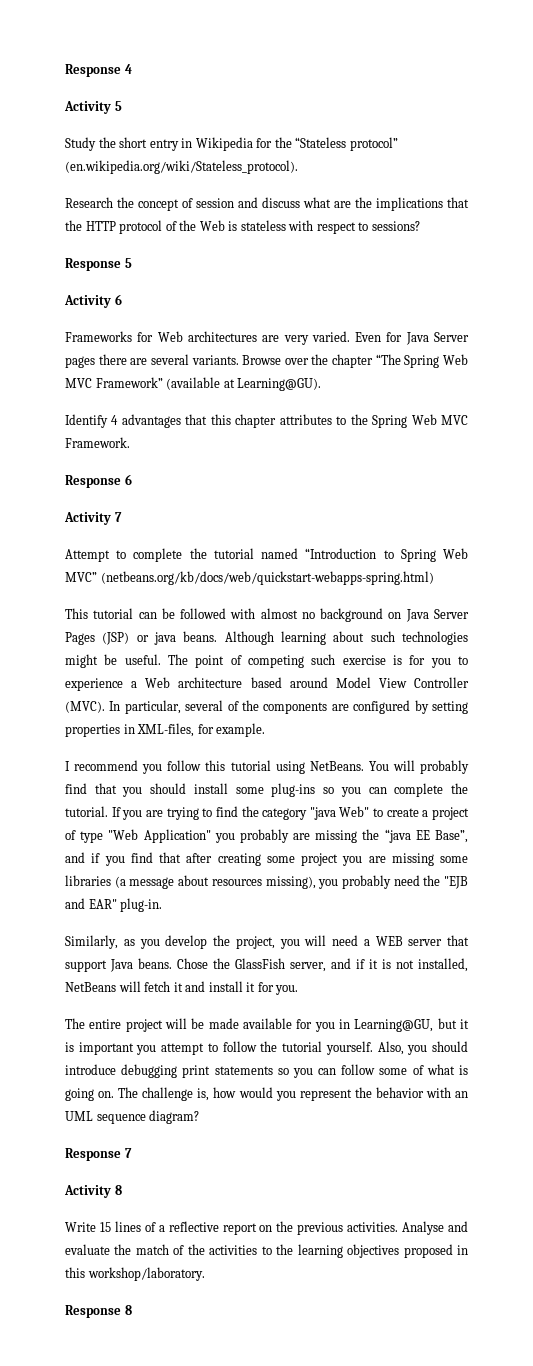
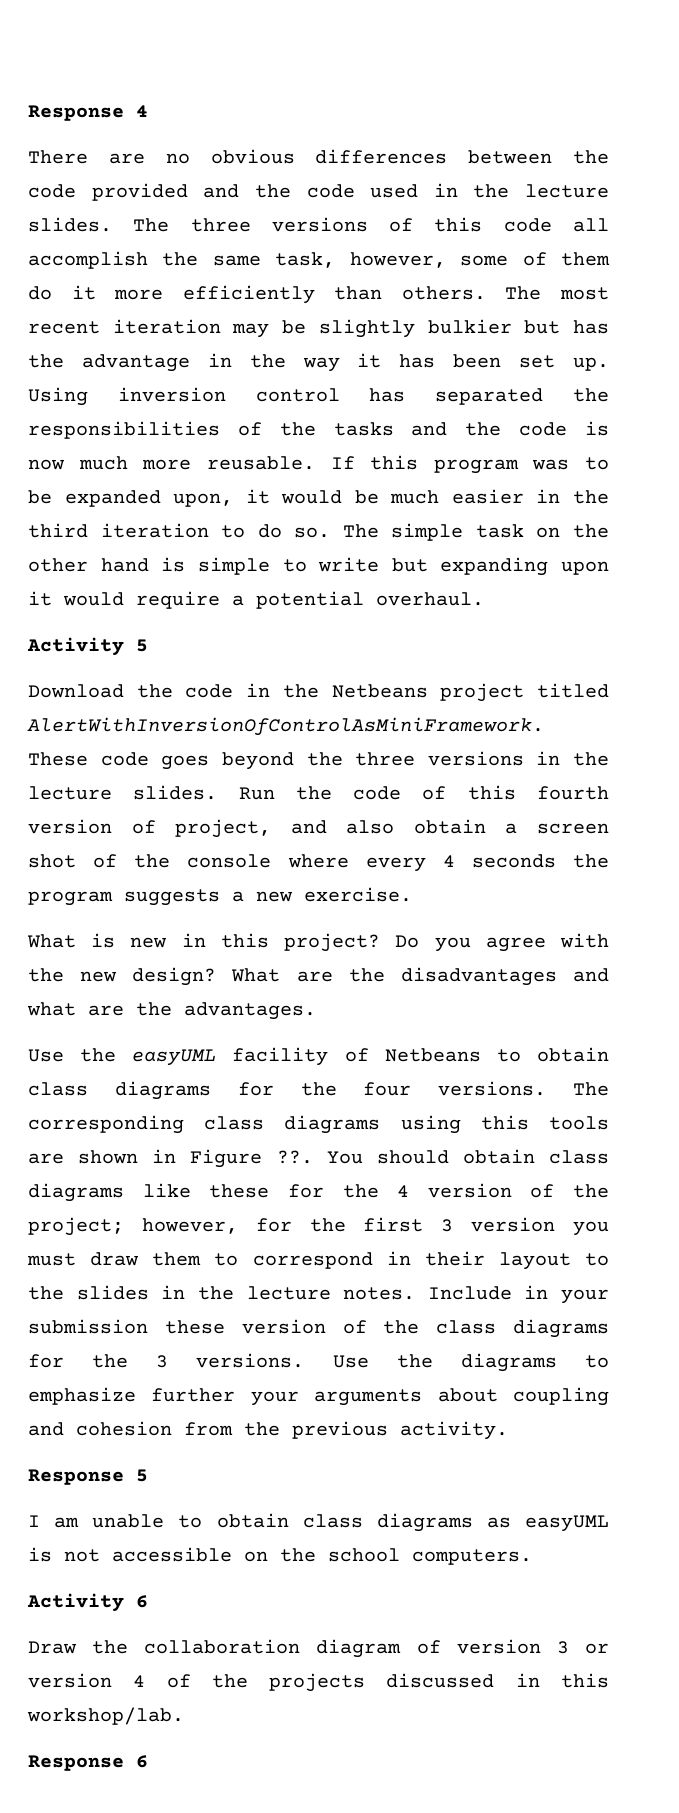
[64,101,122,114] [65,137,398,151] [65,160,298,174] [65,197,469,211] [65,220,420,234] [65,258,132,271] [64,294,122,308] [65,331,470,345] [65,354,468,368] [65,377,322,391] [65,414,468,428] [65,437,130,448] [65,474,132,488] [64,512,122,525] [65,548,469,562] [65,571,434,585] [65,608,469,622] [65,631,468,645] [65,654,468,668] [65,677,469,691] [65,700,468,714] [65,723,266,737] [65,760,469,774] [65,783,469,797] [65,806,470,820] [65,829,469,843] [65,852,468,866] [65,875,468,889] [65,898,163,912] [65,935,469,949] [65,958,468,972] [65,981,299,995] [65,1018,469,1032] [65,1041,468,1055] [65,1064,469,1078] [65,1087,468,1101] [65,1110,200,1124] [65,1148,132,1161] [64,1185,122,1198] [65,1221,469,1235] [65,1244,468,1258] [65,1267,205,1281] [65,1305,132,1318] Activity 5 // Study the short entry in Wikipedia for the “Stateless protocol” (en.wikipedia.org/wiki/Stateless_protocol). // Research the concept of session and discuss what are the implications that the HTTP protocol of the Web is stateless with respect to sessions? // Response 5 // Activity 6 // Frameworks for Web architectures are very varied. Even for Java Server pages there are several variants. Browse over the chapter “The Spring Web MVC Framework” (available at Learning@GU). // Identify 4 advantages that this chapter attributes to the Spring Web MVC Framework. // Response 6 // Activity 7 // Attempt to complete the tutorial named “Introduction to Spring Web MVC” (netbeans.org/kb/docs/web/quickstart-webapps-spring.html) // This tutorial can be followed with almost no background on Java Server Pages (JSP) or java beans. Although learning about such technologies might be useful. The point of competing such exercise is for you to experience a Web architecture based around Model View Controller (MVC). In particular, several of the components are configured by setting properties in XML-files, for example. // I recommend you follow this tutorial using NetBeans. You will probably find that you should install some plug-ins so you can complete the tutorial. If you are trying to find the category "java Web" to create a project of type "Web Application" you probably are missing the “java EE Base”, and if you find that after creating some project you are missing some libraries (a message about resources missing), you probably need the "EJB and EAR" plug-in. // Similarly, as you develop the project, you will need a WEB server that support Java beans. Chose the GlassFish server, and if it is not installed, NetBeans will fetch it and install it for you. // The entire project will be made available for you in Learning@GU, but it is important you attempt to follow the tutorial yourself. Also, you should introduce debugging print statements so you can follow some of what is going on. The challenge is, how would you represent the behavior with an UML sequence diagram? // Response 7 // Activity 8 // Write 15 lines of a reflective report on the previous activities. Analyse and evaluate the match of the activities to the learning objectives proposed in this workshop/laboratory. // Response 8 -> [28,149,609,164] [28,183,609,201] [28,217,609,232] [28,251,610,269] [28,285,609,304] [28,319,609,338] [28,353,610,372] [28,387,609,406] [28,421,609,439] [28,455,609,474] [28,489,609,507] [28,523,609,541] [28,557,609,576] [28,591,484,609] [27,637,148,656] [28,683,609,702] [27,717,544,736] [28,751,609,770] [28,785,609,800] [28,819,609,838] [28,854,609,872] [28,887,412,906] [27,933,609,952] [28,967,609,986] [27,1002,316,1020] [28,1047,610,1066] [28,1081,609,1100] [28,1115,609,1134] [28,1149,609,1168] [28,1183,609,1202] [28,1217,609,1236] [27,1251,609,1270] [28,1285,609,1304] [28,1319,609,1338] [28,1353,609,1372] [28,1387,609,1406] [28,1421,508,1440] [28,1469,148,1485] [28,1513,609,1532] [28,1547,532,1565] [27,1593,148,1612] [28,1639,609,1658] [28,1673,609,1692] [27,1707,184,1725] [28,1755,148,1771] There are no obvious differences between the code provided and the code used in the lecture slides. The three versions of this code all accomplish the same task, however, some of them do it more efficiently than others. The most recent iteration may be slightly bulkier but has the advantage in the way it has been set up. Using inversion control has separated the responsibilities of the tasks and the code is now much more reusable. If this program was to be expanded upon, it would be much easier in the third iteration to do so. The simple task on the other hand is simple to write but expanding upon it would require a potential overhaul. // Activity 5 // Download the code in the Netbeans project titled AlertWithInversionOfControlAsMiniFramework. These code goes beyond the three versions in the lecture slides. Run the code of this fourth version of project, and also obtain a screen shot of the console where every 4 seconds the program suggests a new exercise. // What is new in this project? Do you agree with the new design? What are the disadvantages and what are the advantages. // Use the easyUML facility of Netbeans to obtain class diagrams for the four versions. The corresponding class diagrams using this tools are shown in Figure ??. You should obtain class diagrams like these for the 4 version of the project; however, for the first 3 version you must draw them to correspond in their layout to the slides in the lecture notes. Include in your submission these version of the class diagrams for the 3 versions. Use the diagrams to emphasize further your arguments about coupling and cohesion from the previous activity. // Response 5 // I am unable to obtain class diagrams as easyUML is not accessible on the school computers. // Activity 6 // Draw the collaboration diagram of version 3 or version 4 of the projects discussed in this workshop/lab. // Response 6

